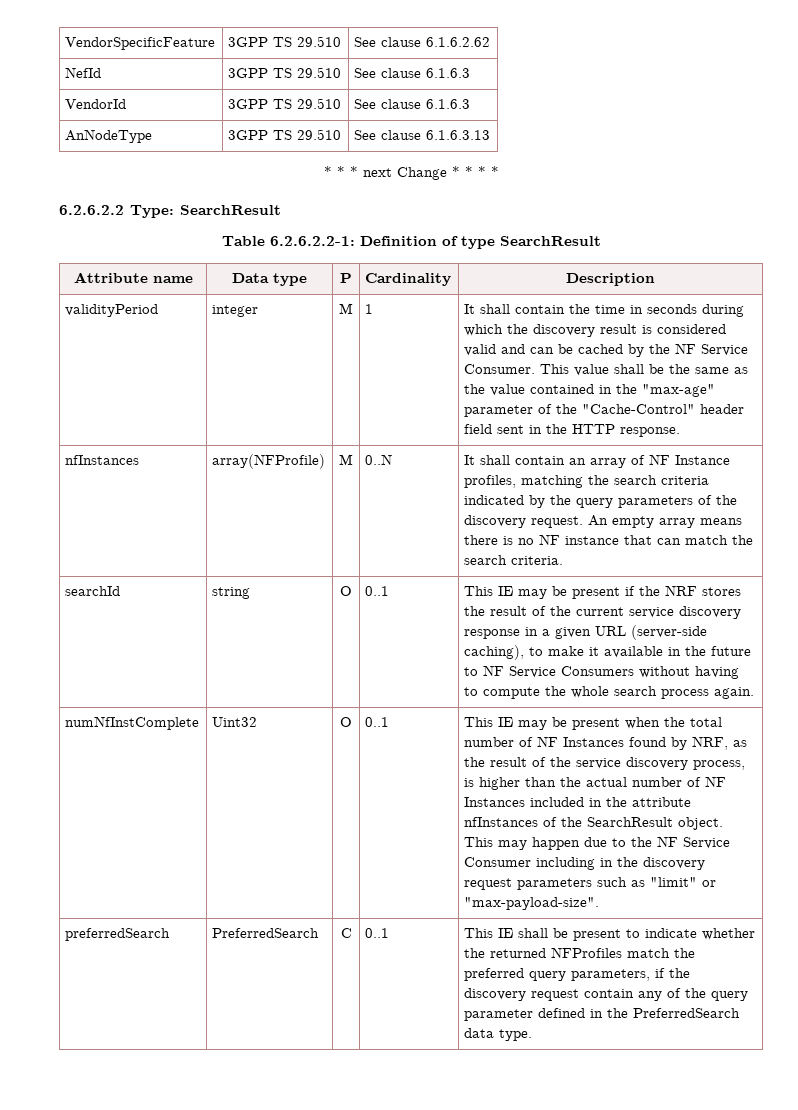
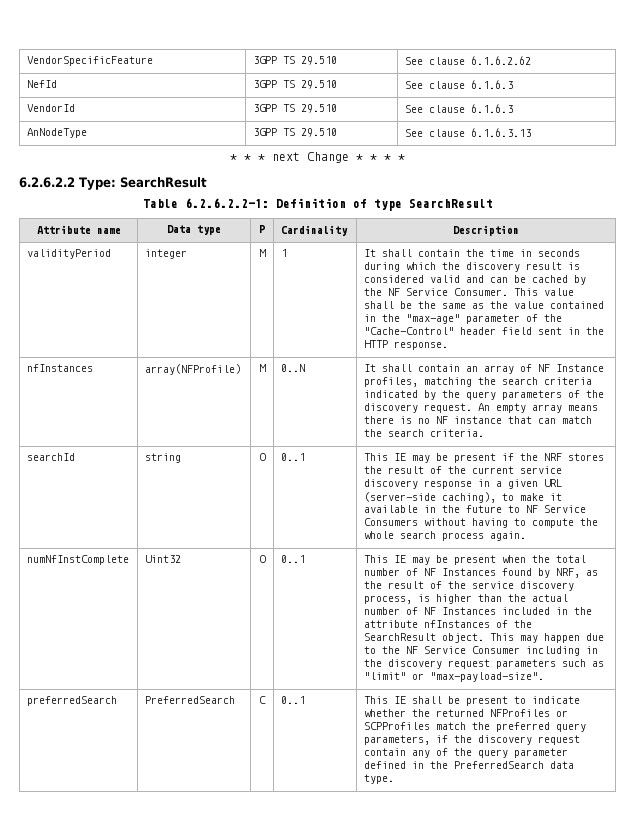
(623, 952) none -> [555,710,568,717] [363,722,430,730] or SCPProfiles

